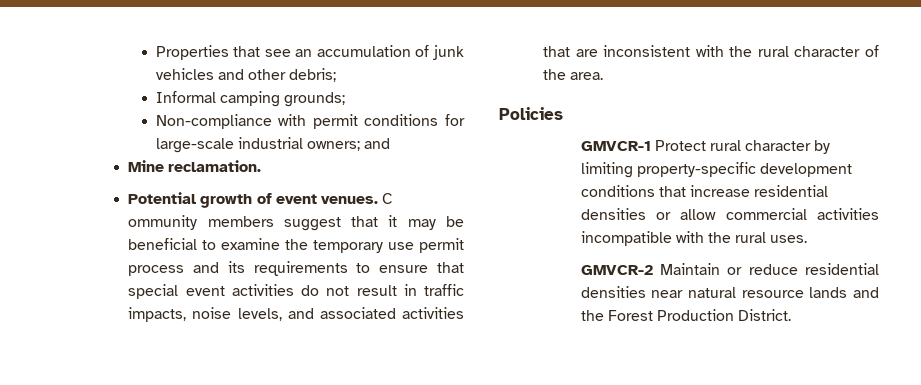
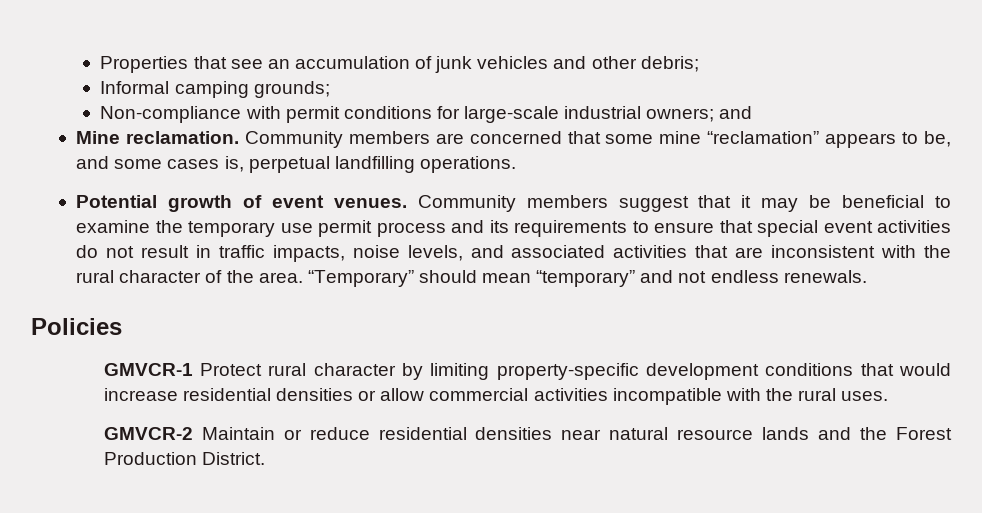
(262, 166) none -> [244,131,951,148] [76,156,516,173] Community members are concerned that some mine “reclamation” appears to be, and some cases is, perpetual landfilling operations.
[382,193,394,204] [128,215,198,230] C ommunity -> [417,195,516,212] Community
(604, 76) none -> [307,270,867,287] “Temporary” should mean “temporary” and not endless renewals.
(686, 191) none -> [898,363,951,376] would

